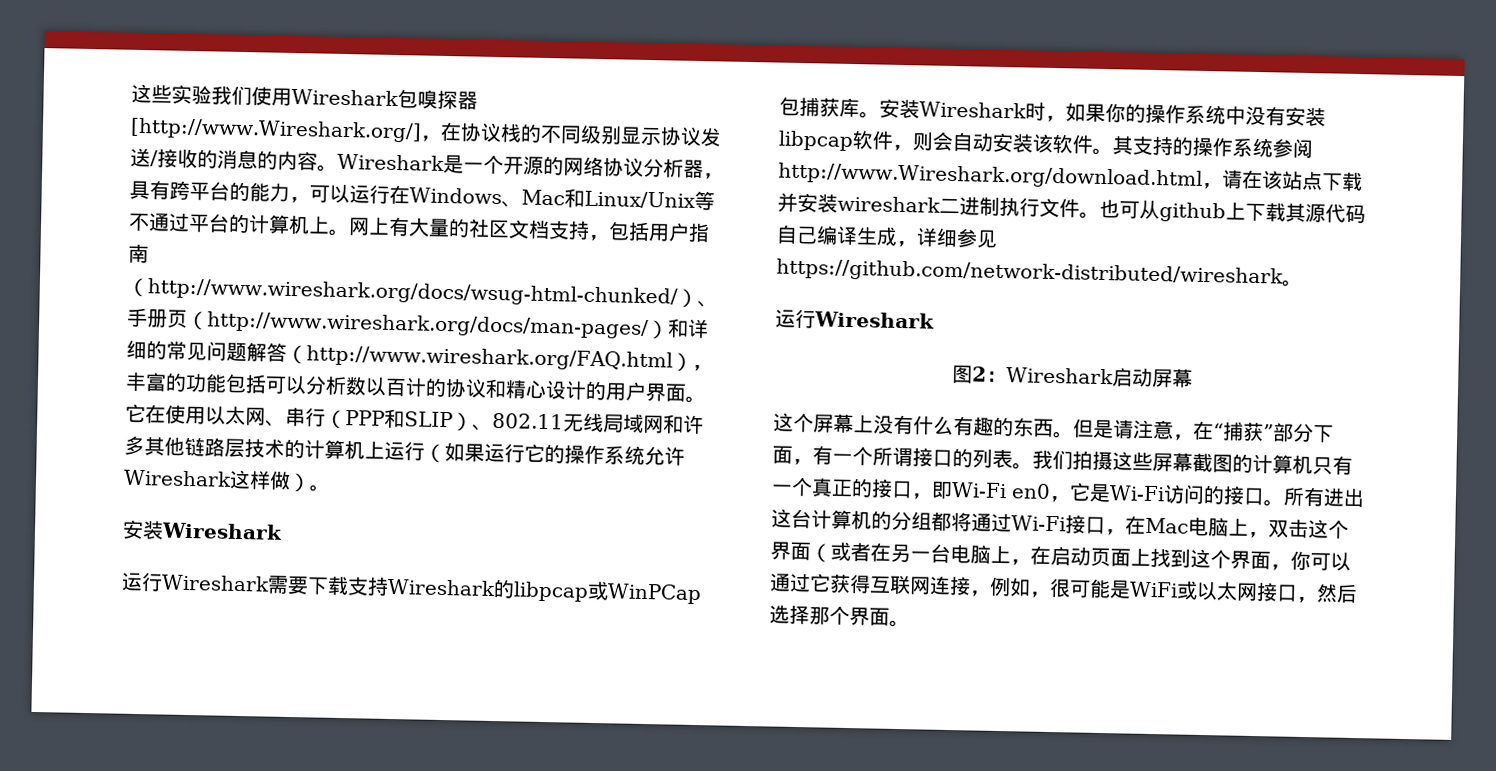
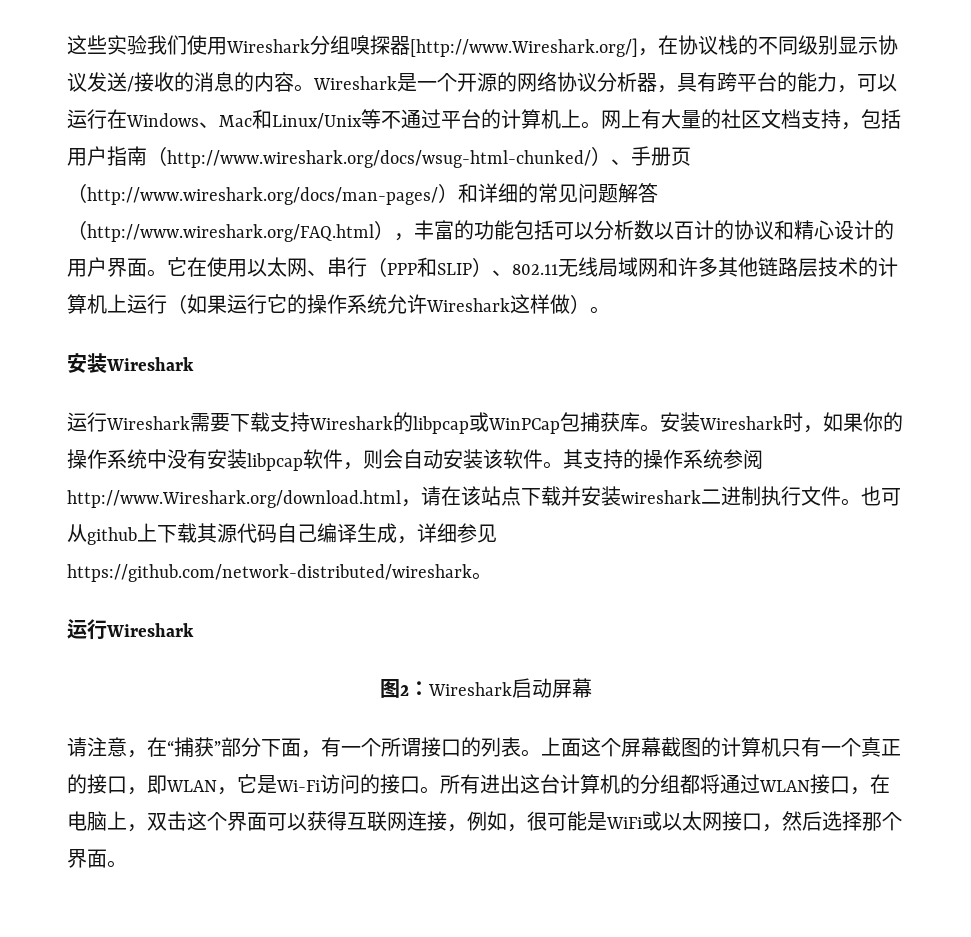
[397,89,418,109] 包 -> [310,35,350,55] 分组
[773,412,1114,439] 这个屏幕上没有什么有趣的东西。但是 -> (592, 688) none
[1032,449,1153,471] 我们拍摄这些 -> [541,737,621,757] 上面这个
[951,482,1051,499] Wi-Fi en0 -> [166,780,217,792] WLAN
[1011,515,1066,532] Wi-Fi -> [759,780,810,792] WLAN
[1145,517,1189,534] Mac -> (890, 784) none
[810,541,1351,571] [769,572,831,593] （或者在另一台电脑上，在启动页面上找到这个界面，你可以通过它 -> [267,813,307,831] 可以

